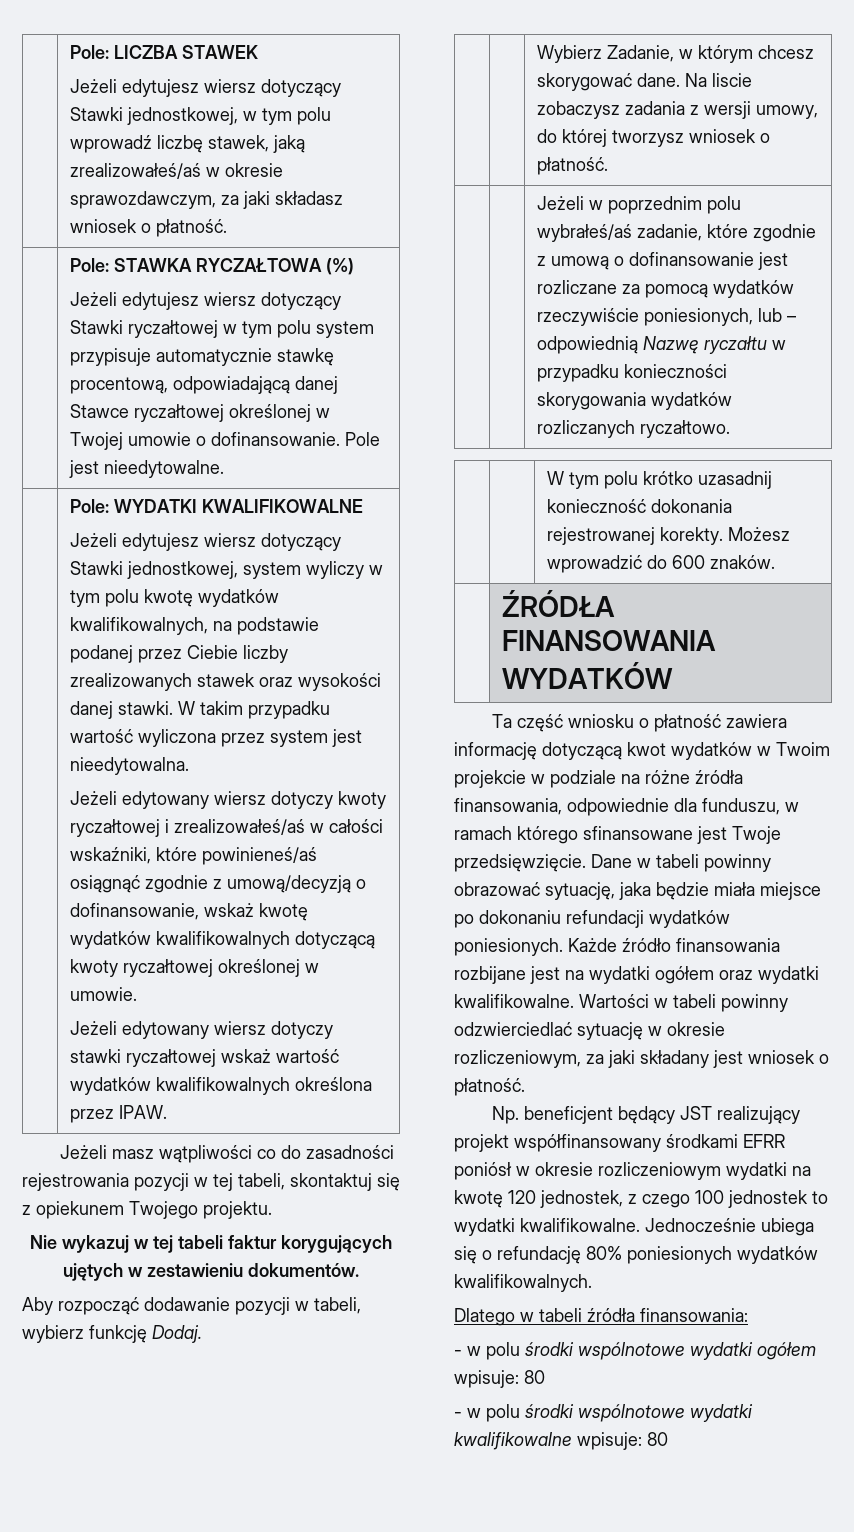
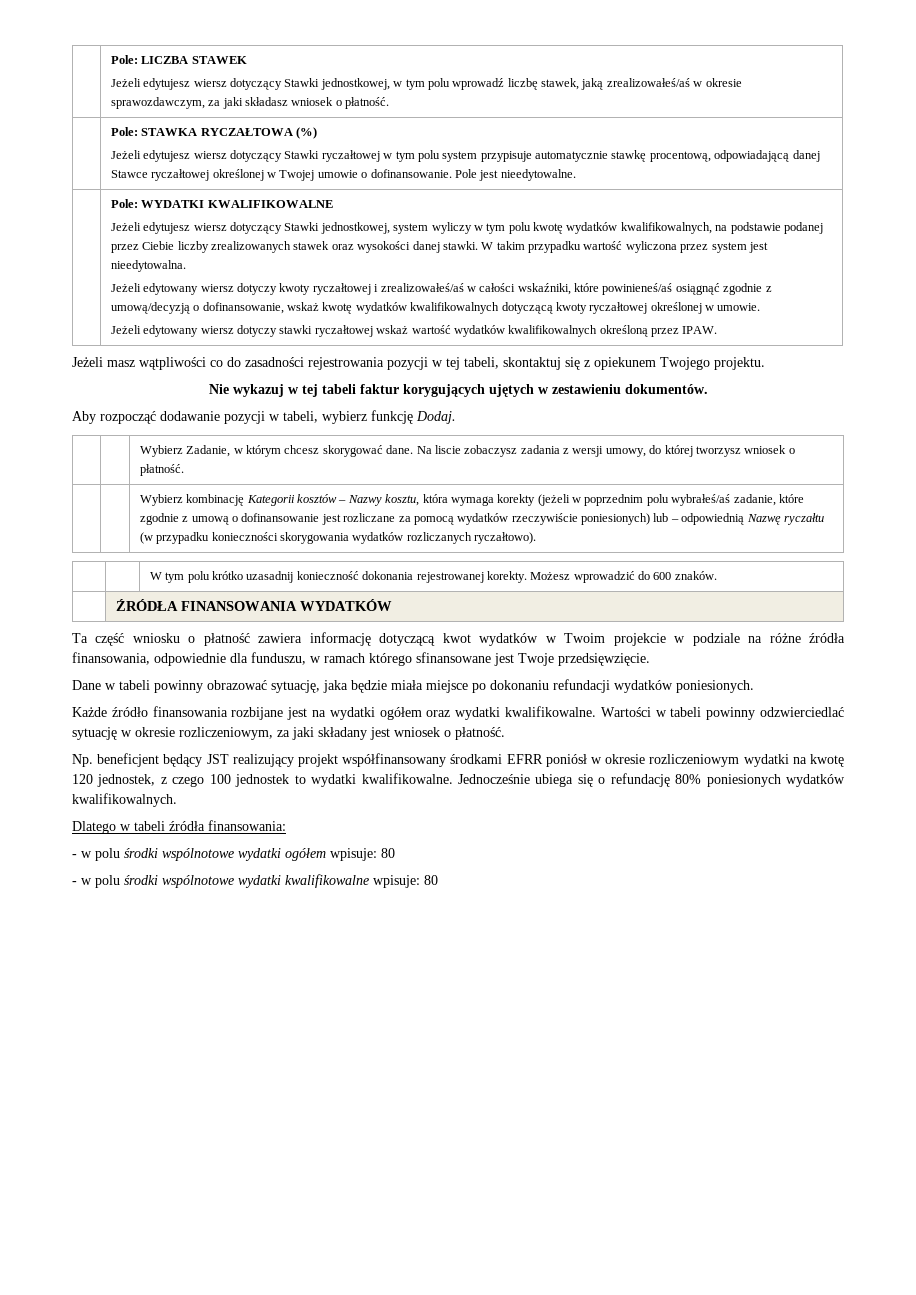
[295,1077,373,1091] określona -> [599,325,648,337] określoną
[537,196,585,210] Jeżeli -> [139,494,570,506] Wybierz kombinację Kategorii kosztów – Nazwy kosztu, która wymaga korekty (jeżeli
[644,308,754,326] poniesionych, -> [580,513,650,525] poniesionych)
[772,340,787,350] w -> [139,532,153,544] (w
[640,420,731,438] ryczałtowo. -> [474,532,537,544] ryczałtowo).
(586, 863) none -> (650, 659) //
(563, 947) none -> (754, 686) //

